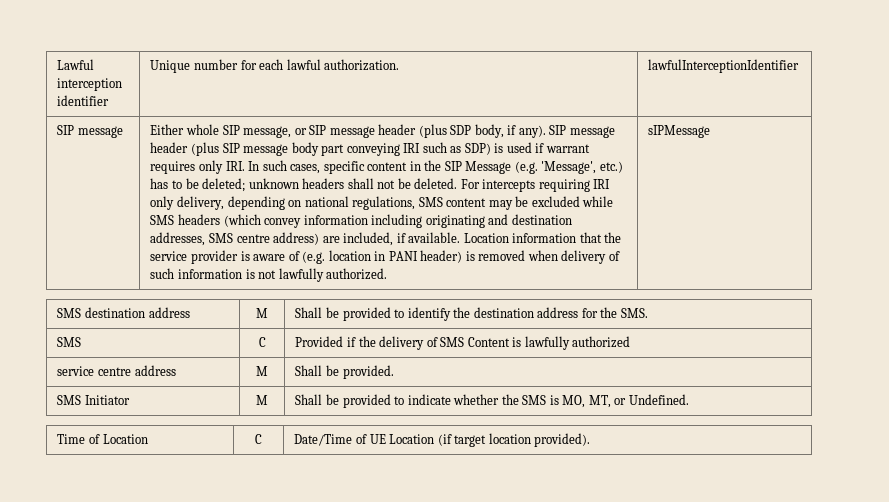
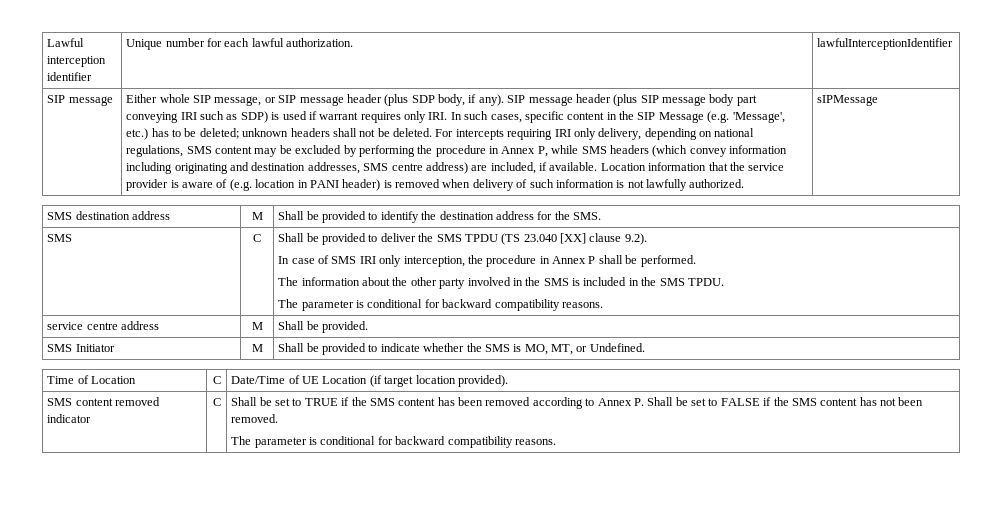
(580, 201) none -> [343,145,548,157] by performing the procedure in Annex P,
[295,336,631,350] Provided if the delivery of SMS Content is lawfully authorized -> [278,233,647,245] [278,255,696,267] [278,277,724,289] [278,299,603,311] Shall be provided to deliver the SMS TPDU (TS 23.040 [XX] clause 9.2). // In case of SMS IRI only interception, the procedure in Annex P shall be performed. // The information about the other party involved in the SMS is included in the SMS TPDU. // The parameter is conditional for backward compatibility reasons.
(591, 440) none -> [47,397,161,406] [47,414,92,423] [212,398,221,406] [231,397,924,409] [231,414,279,423] [231,436,556,448] // SMS content removed indicator | C | Shall be set to TRUE if the SMS content has been removed according to Annex P. Shall be set to FALSE if the SMS content has not been removed. // The parameter is conditional for backward compatibility reasons.

